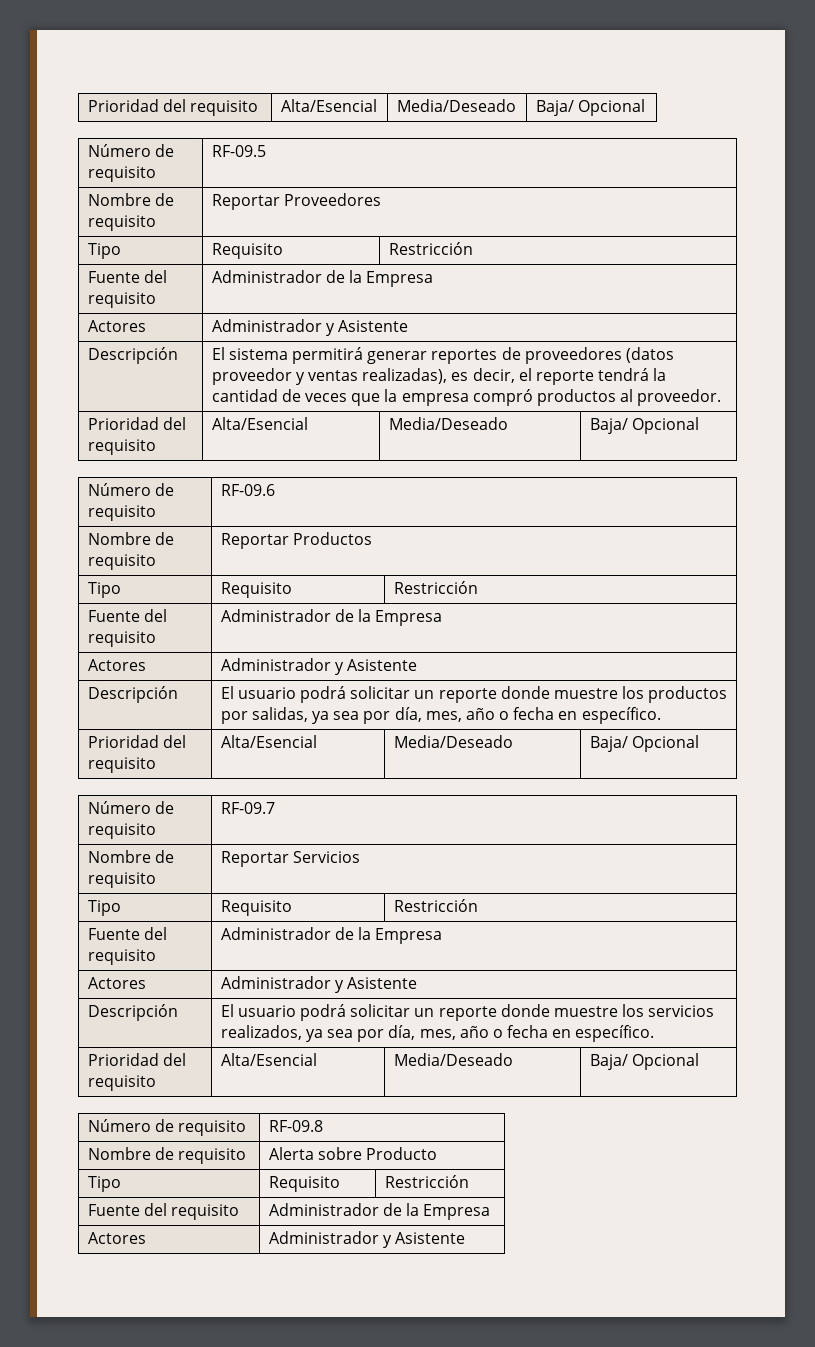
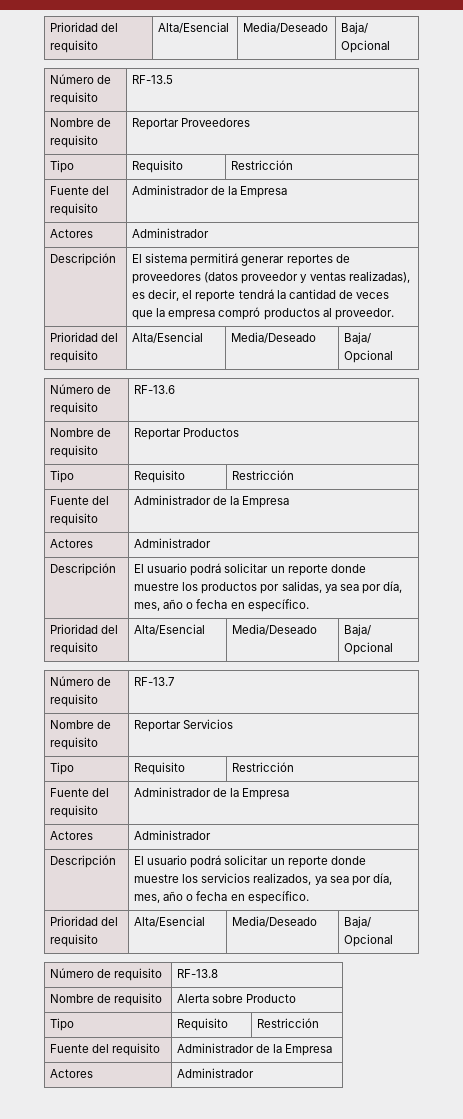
[211,145,266,157] RF-09.5 -> [132,75,174,84] RF-13.5
[325,320,408,336] y Asistente -> (210, 233) none
[220,484,275,496] RF-09.6 -> [134,385,176,394] RF-13.6
[334,659,417,675] y Asistente -> (212, 543) none
[220,802,275,814] RF-09.7 -> [134,677,176,686] RF-13.7
[334,977,417,993] y Asistente -> (212, 835) none
[268,1120,323,1132] RF-09.8 -> [177,969,219,978] RF-13.8
[382,1232,465,1248] y Asistente -> (255, 1073) none

